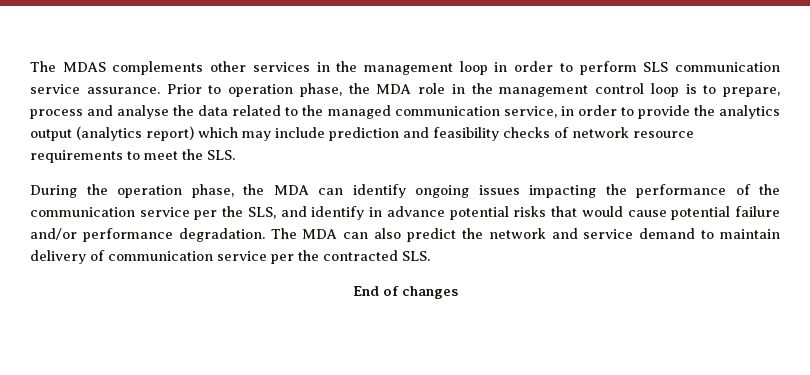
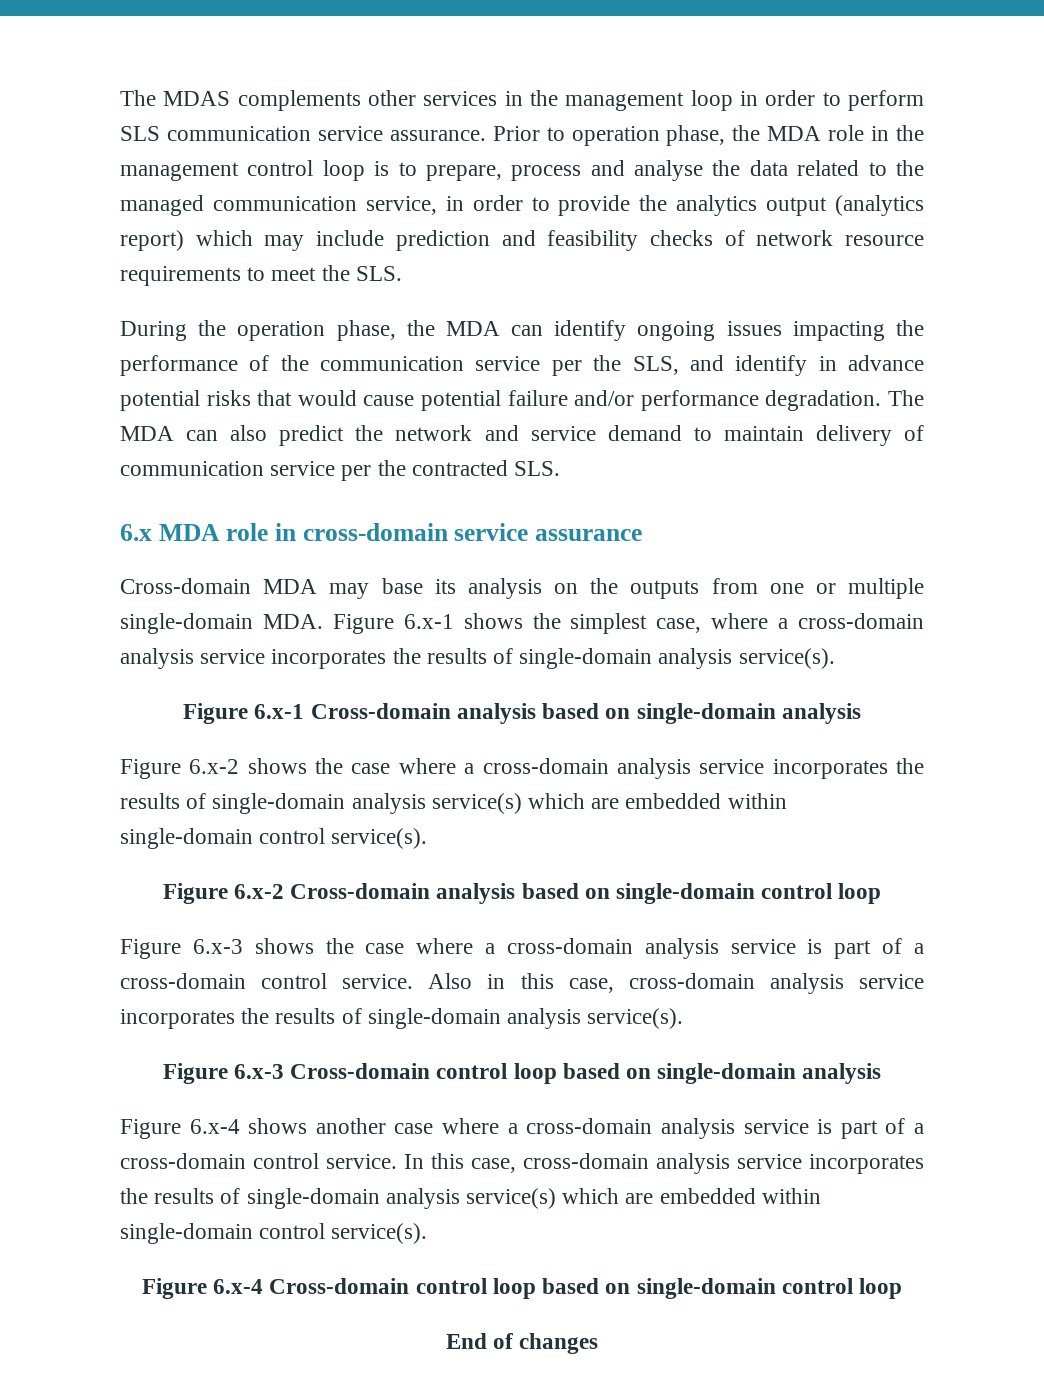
(430, 256) none -> [120,523,643,541] [120,578,924,599] [120,613,924,634] [120,648,835,669] [183,703,861,724] [120,758,925,779] [120,793,787,814] [120,828,428,849] [162,883,882,904] [120,938,924,959] [120,973,924,994] [120,1008,684,1029] [162,1063,882,1084] [120,1118,925,1139] [120,1153,924,1174] [120,1188,821,1209] [120,1223,428,1244] [142,1278,902,1299] // 6.x MDA role in cross-domain service assurance // Cross-domain MDA may base its analysis on the outputs from one or multiple single-domain MDA. Figure 6.x-1 shows the simplest case, where a cross-domain analysis service incorporates the results of single-domain analysis service(s). // Figure 6.x-1 Cross-domain analysis based on single-domain analysis // Figure 6.x-2 shows the case where a cross-domain analysis service incorporates the results of single-domain analysis service(s) which are embedded within single-domain control service(s). // Figure 6.x-2 Cross-domain analysis based on single-domain control loop // Figure 6.x-3 shows the case where a cross-domain analysis service is part of a cross-domain control service. Also in this case, cross-domain analysis service incorporates the results of single-domain analysis service(s). // Figure 6.x-3 Cross-domain control loop based on single-domain analysis // Figure 6.x-4 shows another case where a cross-domain analysis service is part of a cross-domain control service. In this case, cross-domain analysis service incorporates the results of single-domain analysis service(s) which are embedded within single-domain control service(s). // Figure 6.x-4 Cross-domain control loop based on single-domain control loop

